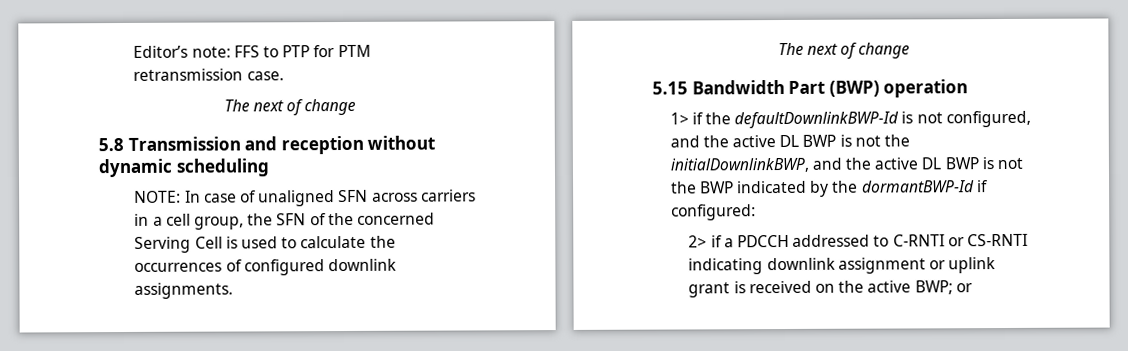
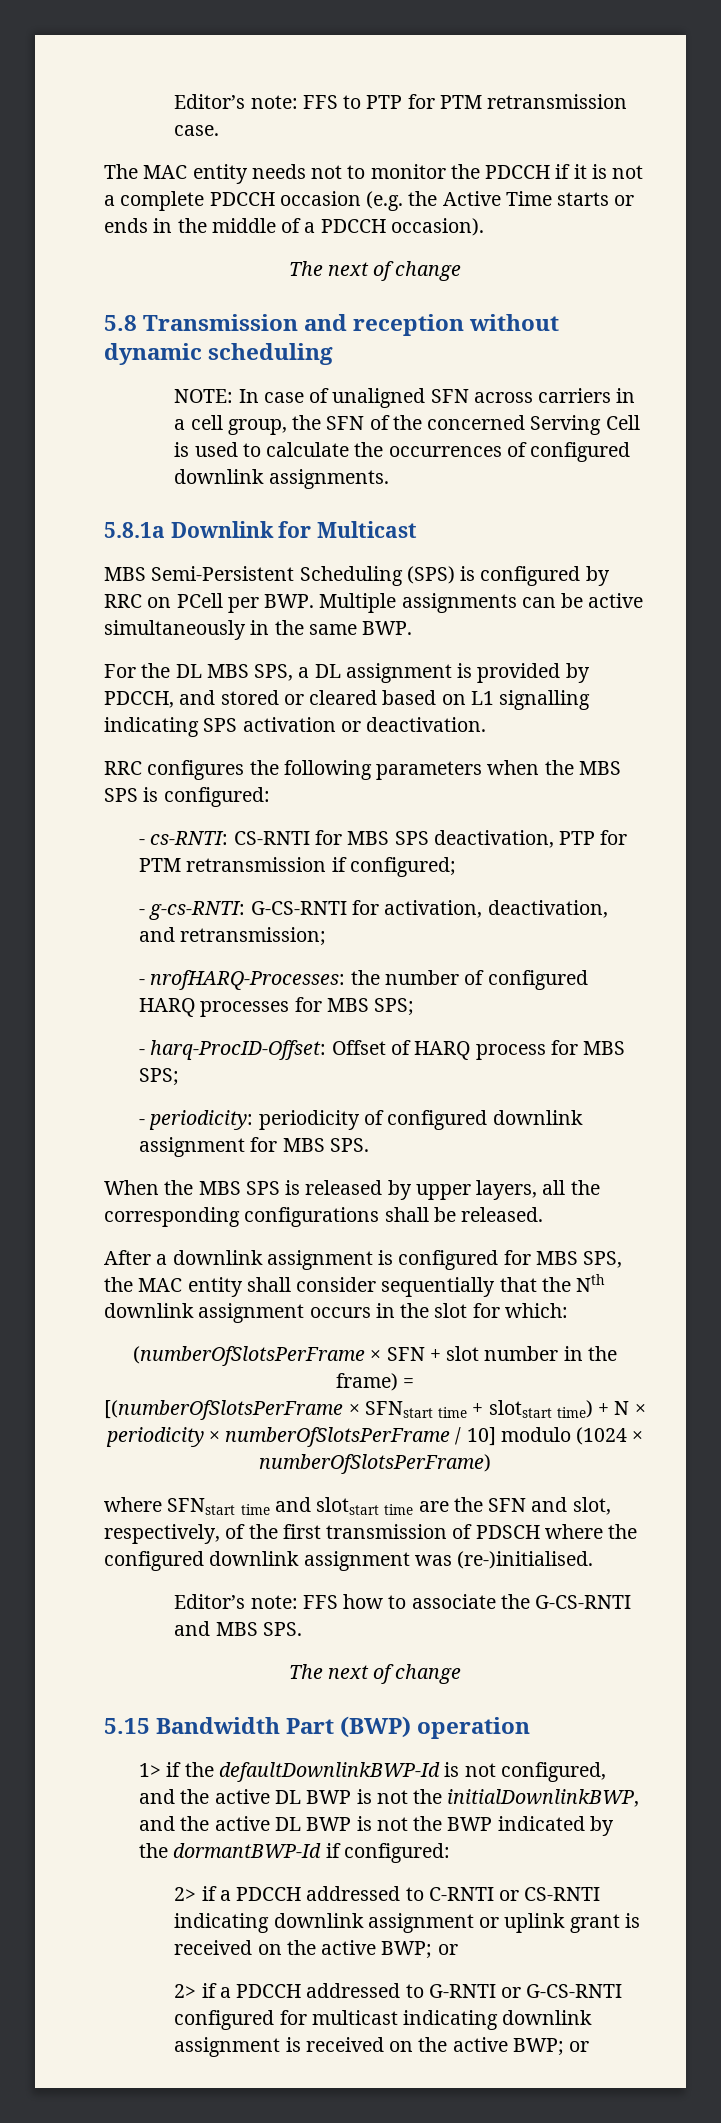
(284, 76) none -> [104,164,644,184] [104,191,635,211] [104,218,484,236] // The MAC entity needs not to monitor the PDCCH if it is not a complete PDCCH occasion (e.g. the Active Time starts or ends in the middle of a PDCCH occasion).
(234, 290) none -> [104,521,418,538] [104,566,610,586] [104,593,644,613] [104,620,413,640] [104,663,590,683] [104,690,591,710] [104,717,487,737] [104,760,621,780] [104,787,270,807] [139,830,628,848] [139,857,456,877] [139,900,608,920] [139,927,327,946] [139,970,588,990] [139,997,415,1017] [139,1040,626,1060] [139,1068,180,1086] [139,1110,583,1130] [139,1137,369,1157] [104,1180,600,1200] [104,1207,544,1227] [104,1250,623,1270] [104,1274,606,1297] [104,1303,568,1323] [133,1346,617,1366] [335,1373,415,1391] [104,1400,646,1420] [105,1427,644,1447] [259,1454,491,1474] [104,1497,611,1515] [104,1524,638,1544] [104,1551,594,1571] [174,1594,632,1609] [174,1621,302,1636] // 5.8.1a Downlink for Multicast // MBS Semi-Persistent Scheduling (SPS) is configured by RRC on PCell per BWP. Multiple assignments can be active simultaneously in the same BWP. // For the DL MBS SPS, a DL assignment is provided by PDCCH, and stored or cleared based on L1 signalling indicating SPS activation or deactivation. // RRC configures the following parameters when the MBS SPS is configured: // - cs-RNTI: CS-RNTI for MBS SPS deactivation, PTP for PTM retransmission if configured; // - g-cs-RNTI: G-CS-RNTI for activation, deactivation, and retransmission; // - nrofHARQ-Processes: the number of configured HARQ processes for MBS SPS; // - harq-ProcID-Offset: Offset of HARQ process for MBS SPS; // - periodicity: periodicity of configured downlink assignment for MBS SPS. // When the MBS SPS is released by upper layers, all the corresponding configurations shall be released. // After a downlink assignment is configured for MBS SPS, the MAC entity shall consider sequentially that the Nth downlink assignment occurs in the slot for which: // (numberOfSlotsPerFrame × SFN + slot number in the frame) = // [(numberOfSlotsPerFrame × SFNstart time + slotstart time) + N × periodicity × numberOfSlotsPerFrame / 10] modulo (1024 × numberOfSlotsPerFrame) // where SFNstart time and slotstart time are the SFN and slot, respectively, of the first transmission of PDSCH where the configured downlink assignment was (re-)initialised. // Editor’s note: FFS how to associate the G-CS-RNTI and MBS SPS.
(973, 288) none -> [174,1983,623,1998] [174,2010,593,2030] [174,2037,590,2057] // 2> if a PDCCH addressed to G-RNTI or G-CS-RNTI configured for multicast indicating downlink assignment is received on the active BWP; or

